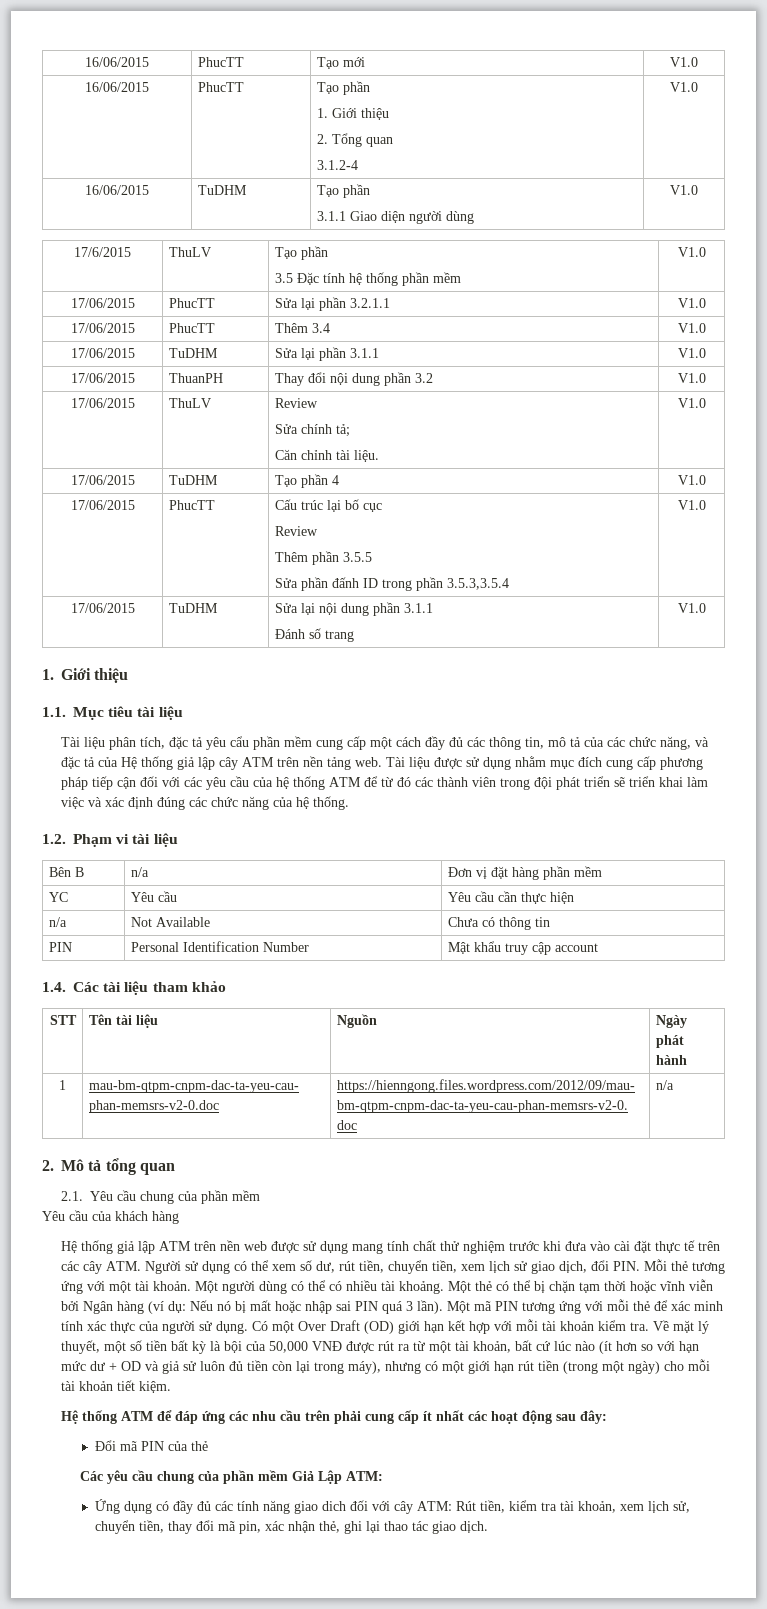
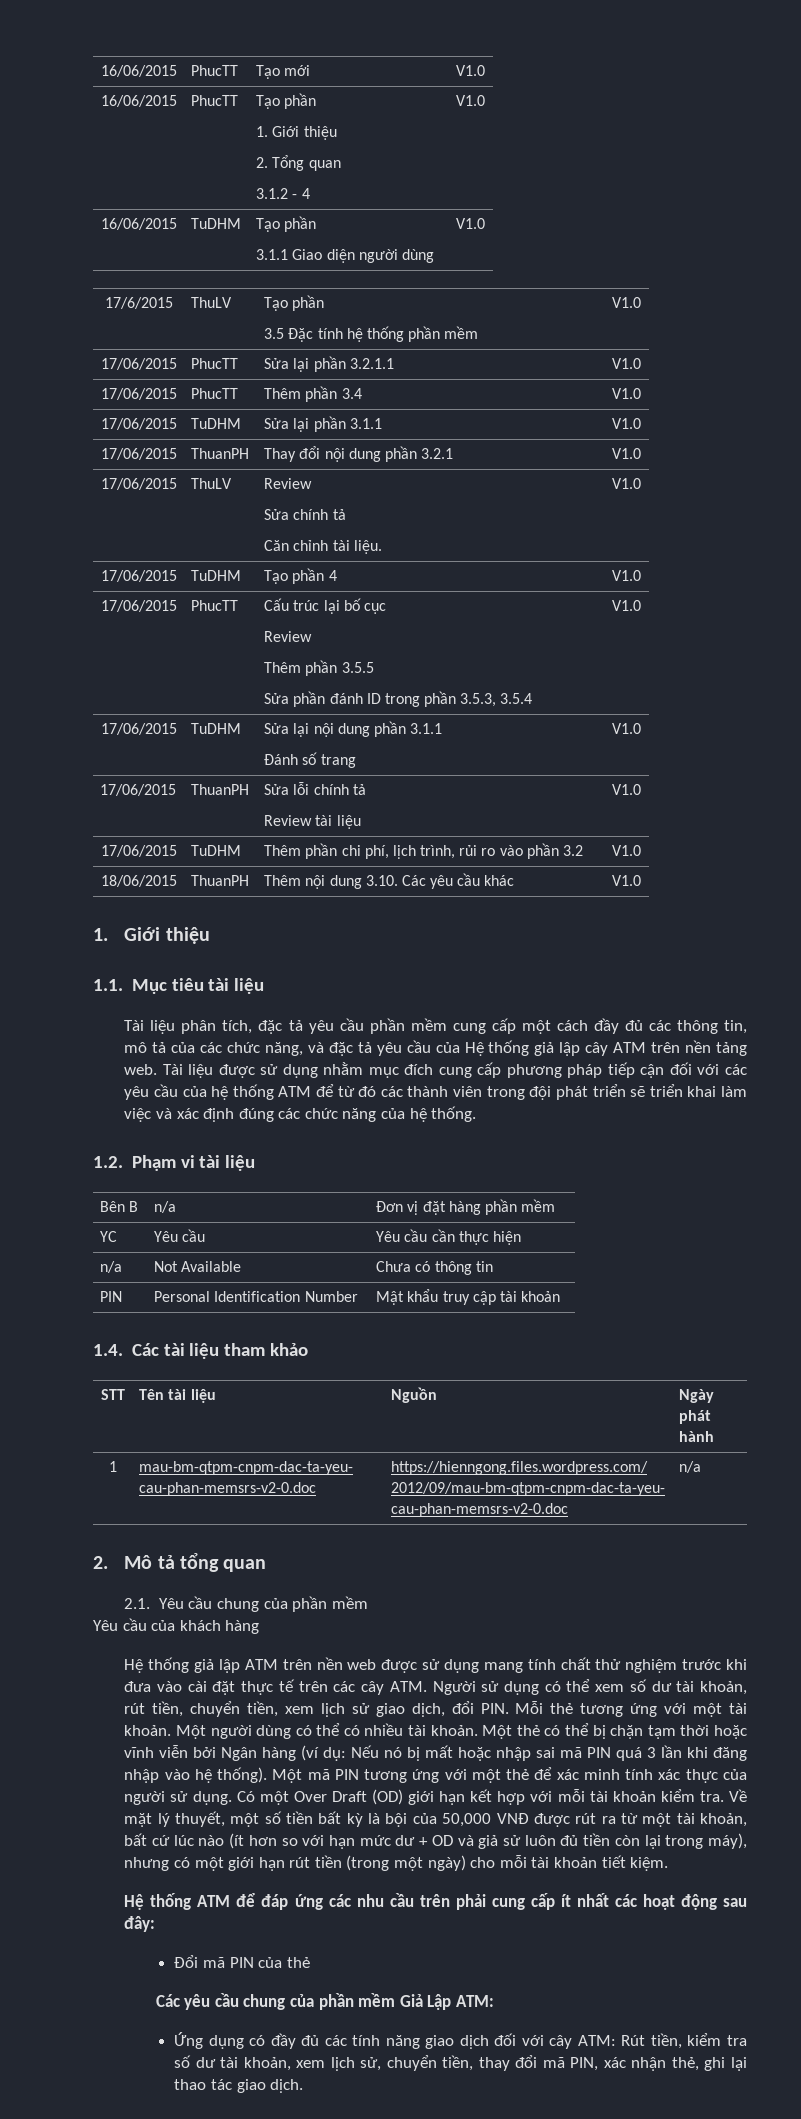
[316,160,358,170] 3.1.2-4 -> [256,188,310,199] 3.1.2 - 4
(308, 328) none -> [305,386,338,402] phần
[414,373,433,383] 3.2 -> [421,448,454,459] 3.2.1
[335,424,350,437] tả; -> [332,509,346,520] tả
[331,577,359,588] đấnh -> [329,693,363,704] đánh
[446,578,509,590] 3.5.3,3.5.4 -> [460,693,533,707] 3.5.3, 3.5.4
(706, 608) none -> [100,784,177,796] [191,784,250,795] [264,782,366,795] [264,815,361,829] [612,784,641,795] [101,845,177,857] [191,845,242,856] [264,843,584,859] [612,845,641,856] [101,875,177,887] [191,875,250,886] [264,873,515,889] [612,875,641,886] // 17/06/2015 | ThuanPH | Sửa lỗi chính tả // Review tài liệu | V1.0 // 17/06/2015 | TuDHM | Thêm phần chi phí, lịch trình, rủi ro vào phần 3.2 | V1.0 // 18/06/2015 | ThuanPH | Thêm nội dung 3.10. Các yêu cầu khác | V1.0
[229,736,249,747] cẩu -> [339,1018,364,1031] cầu
(95, 762) none -> [376,1040,431,1056] yêu cầu
[554,943,598,952] account -> [499,1291,561,1302] tài khoản
[315,1261,335,1273] dư, -> [651,1681,747,1695] dư tài khoản,
[398,1281,444,1294] khoảng. -> [430,1725,478,1736] khoản.
(351, 1306) none -> [560,1747,583,1758] mã
[416,1300,443,1314] lần). -> [661,1745,748,1761] [124,1767,268,1783] lần khi đăng nhập vào hệ thống).
[606,1299,629,1311] mỗi -> [471,1769,501,1783] một
[322,1501,347,1511] dich -> [459,2035,489,2049] dịch
(558, 1506) none -> [174,2055,216,2068] số dư
[239,1521,262,1534] pin, -> [570,2057,599,2071] PIN,

